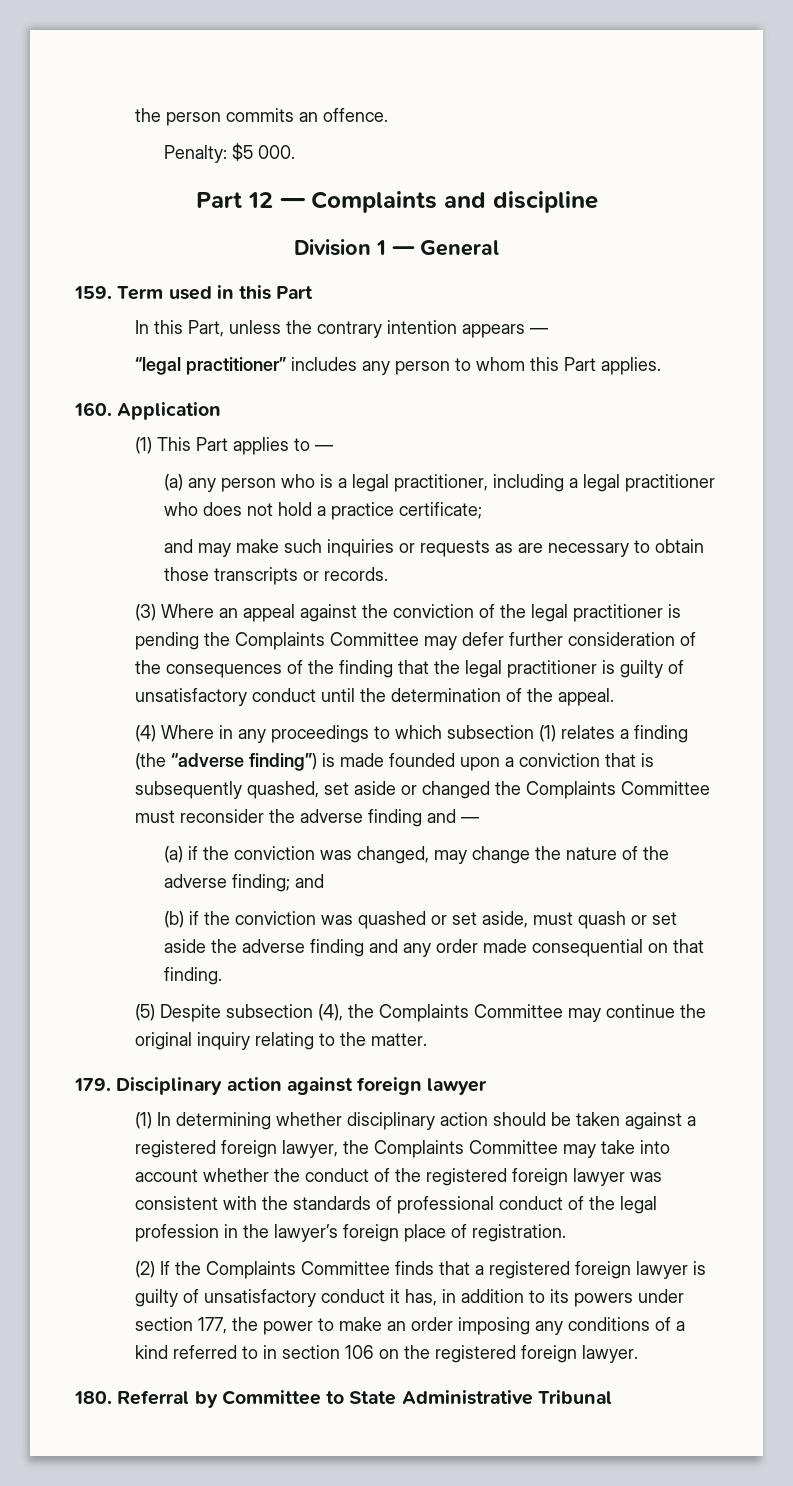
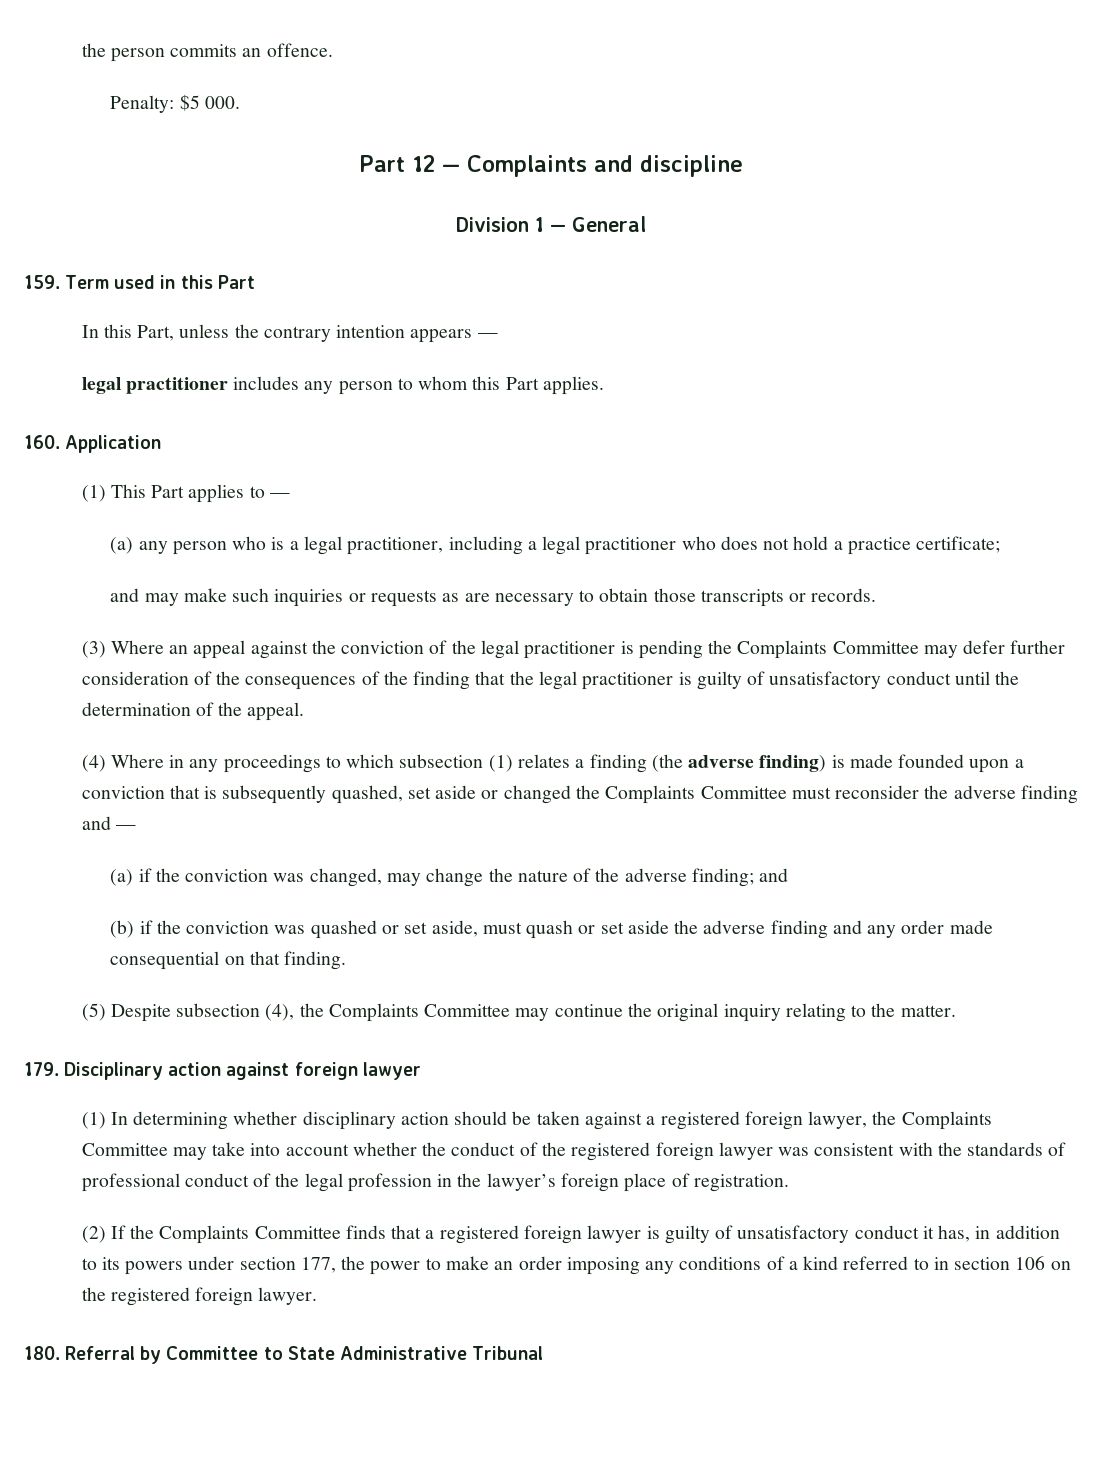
[134,357,286,375] “legal practitioner” -> [81,377,228,394] legal practitioner
[170,753,317,771] “adverse finding”) -> [688,755,827,772] adverse finding)

